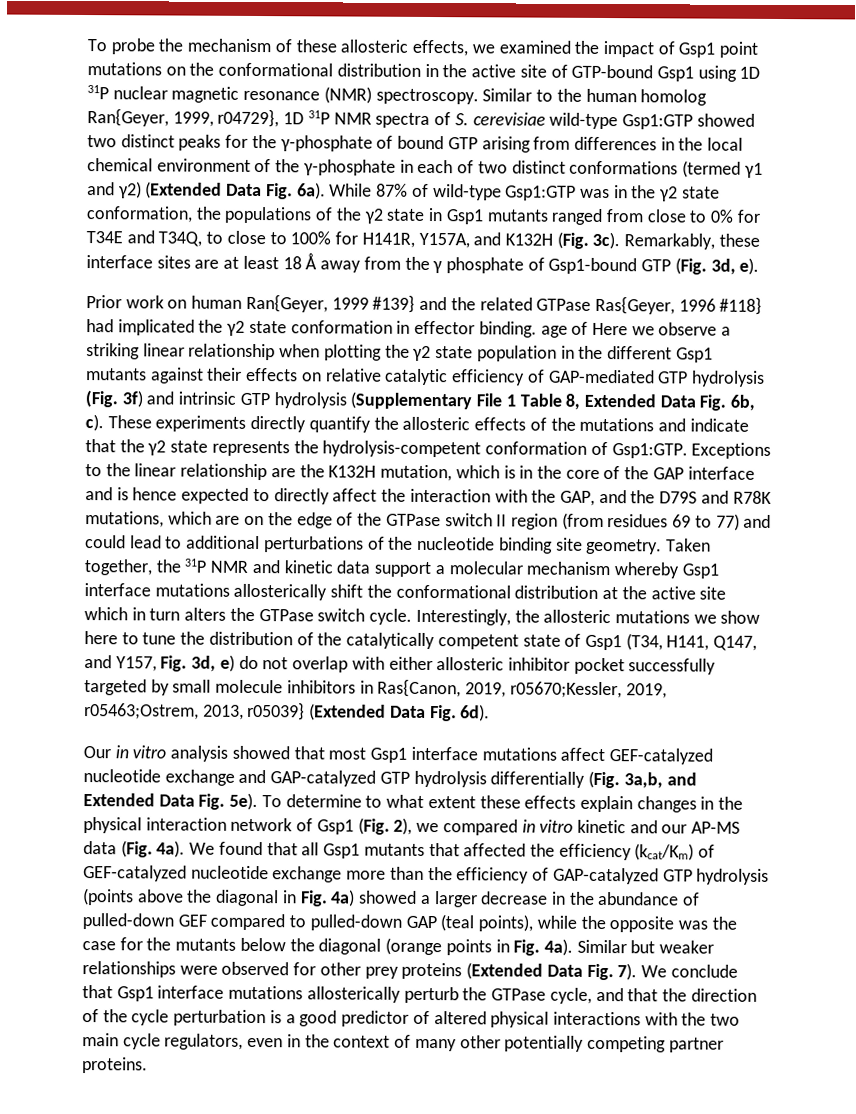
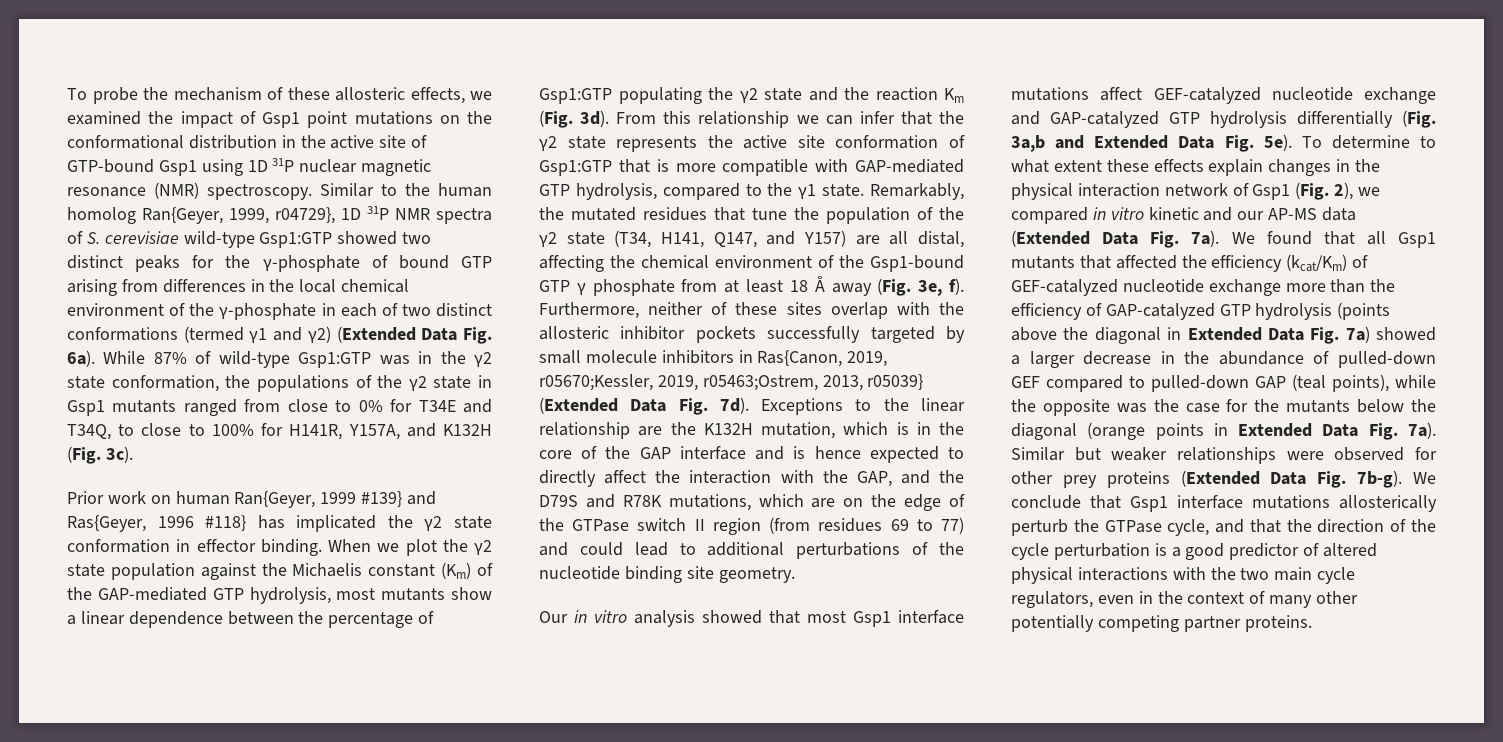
[624,233,760,250] [86,252,760,275] Remarkably, these interface sites are at least 18 Å away from the γ phosphate of Gsp1-bound GTP (Fig. 3d, e). -> (133, 454) none
[450,297,592,311] the related GTPase -> (437, 498) none
[86,319,114,333] had -> [257,515,285,529] has
[540,321,732,338] [86,343,713,363] [86,367,765,387] [85,390,756,411] [85,414,749,433] age of Here we observe a striking linear relationship when plotting the γ2 state population in the different Gsp1 mutants against their effects on relative catalytic efficiency of GAP-mediated GTP hydrolysis (Fig. 3f) and intrinsic GTP hydrolysis (Supplementary File 1 Table 8, Extended Data Fig. 6b, c). These experiments directly quantify the allosteric effects of the mutations and indicate -> [328,539,492,556] [67,562,493,580] [67,587,492,604] [67,611,435,628] [539,87,964,104] [539,110,895,128] When we plot the γ2 state population against the Michaelis constant (Km) of the GAP-mediated GTP hydrolysis, most mutants show a linear dependence between the percentage of Gsp1:GTP populating the γ2 state and the reaction Km (Fig. 3d). From this relationship we can infer
[322,440,688,459] hydrolysis-competent conformation of Gsp1:GTP. -> [743,135,965,149] [539,159,964,176] [539,183,964,200] [539,207,964,224] [539,230,964,248] [539,255,964,272] [539,276,964,296] [539,302,964,319] [539,326,965,343] [539,350,888,367] [539,374,924,391] [539,397,749,415] active site conformation of Gsp1:GTP that is more compatible with GAP-mediated GTP hydrolysis, compared to the γ1 state. Remarkably, the mutated residues that tune the population of the γ2 state (T34, H141, Q147, and Y157) are all distal, affecting the chemical environment of the Gsp1-bound GTP γ phosphate from at least 18 Å away (Fig. 3e, f). Furthermore, neither of these sites overlap with the allosteric inhibitor pockets successfully targeted by small molecule inhibitors in Ras{Canon, 2019, r05670;Kessler, 2019, r05463;Ostrem, 2013, r05039} (Extended Data Fig. 7d).
[665,538,711,552] [84,558,719,579] [84,583,727,601] [84,607,761,626] [84,631,758,651] [84,654,717,675] [84,678,667,699] [84,701,491,722] Taken together, the 31P NMR and kinetic data support a molecular mechanism whereby Gsp1 interface mutations allosterically shift the conformational distribution at the active site which in turn alters the GTPase switch cycle. Interestingly, the allosteric mutations we show here to tune the distribution of the catalytically competent state of Gsp1 (T34, H141, Q147, and Y157, Fig. 3d, e) do not overlap with either allosteric inhibitor pocket successfully targeted by small molecule inhibitors in Ras{Canon, 2019, r05670;Kessler, 2019, r05463;Ostrem, 2013, r05039} (Extended Data Fig. 6d). -> (795, 575) none
[623,772,663,789] 3a,b, -> [1011,135,1045,152] 3a,b
[120,840,186,858] (Fig. 4a). -> [1011,230,1220,248] (Extended Data Fig. 7a).
[299,889,356,907] Fig. 4a) -> [1187,326,1370,344] Extended Data Fig. 7a)
[513,938,573,956] Fig. 4a). -> [1238,422,1436,440] Extended Data Fig. 7a).
[617,963,638,981] 7). -> [1357,470,1403,488] 7b-g).

